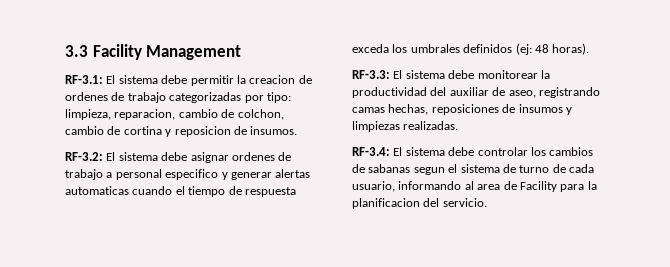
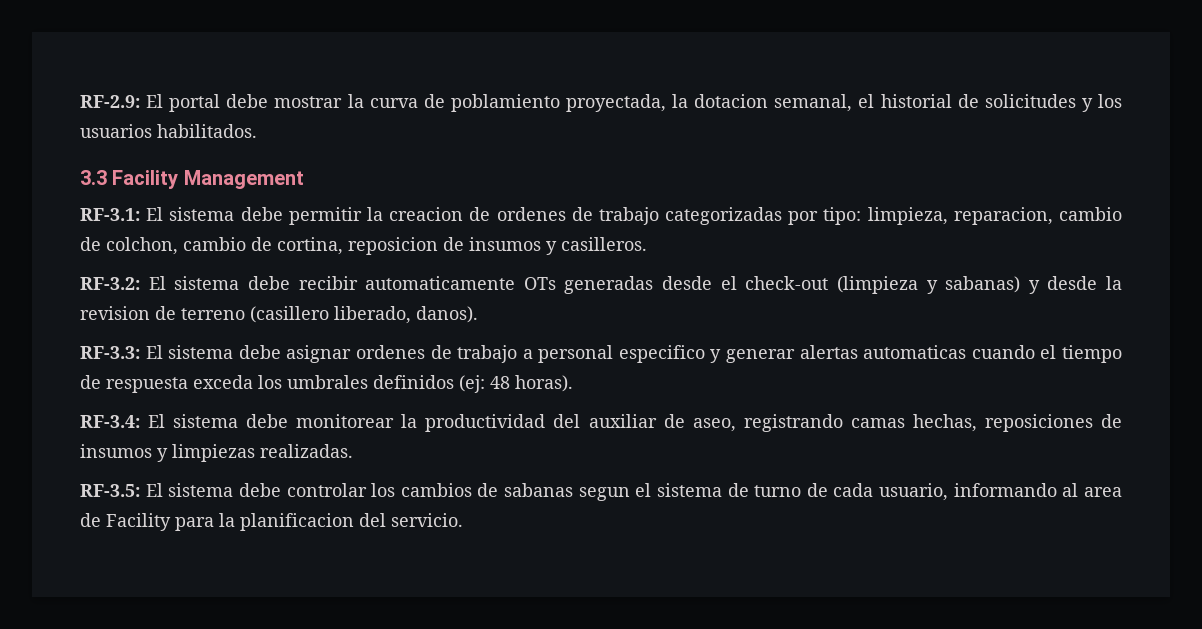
(65, 51) none -> [80,94,1122,112] [80,124,257,138] RF-2.9: El portal debe mostrar la curva de poblamiento proyectada, la dotacion semanal, el historial de solicitudes y los usuarios habilitados. //
[123,126,298,137] [65,152,103,161] cortina y reposicion de insumos. // RF-3.2: -> [277,237,647,255] [80,276,1122,294] [80,306,478,324] [80,346,140,359] cortina, reposicion de insumos y casilleros. // RF-3.2: El sistema debe recibir automaticamente OTs generadas desde el check-out (limpieza y sabanas) y desde la revision de terreno (casillero liberado, danos). // RF-3.3:
[352,70,390,79] RF-3.3: -> [80,415,140,428] RF-3.4:
[352,147,390,156] RF-3.4: -> [80,484,140,497] RF-3.5:

